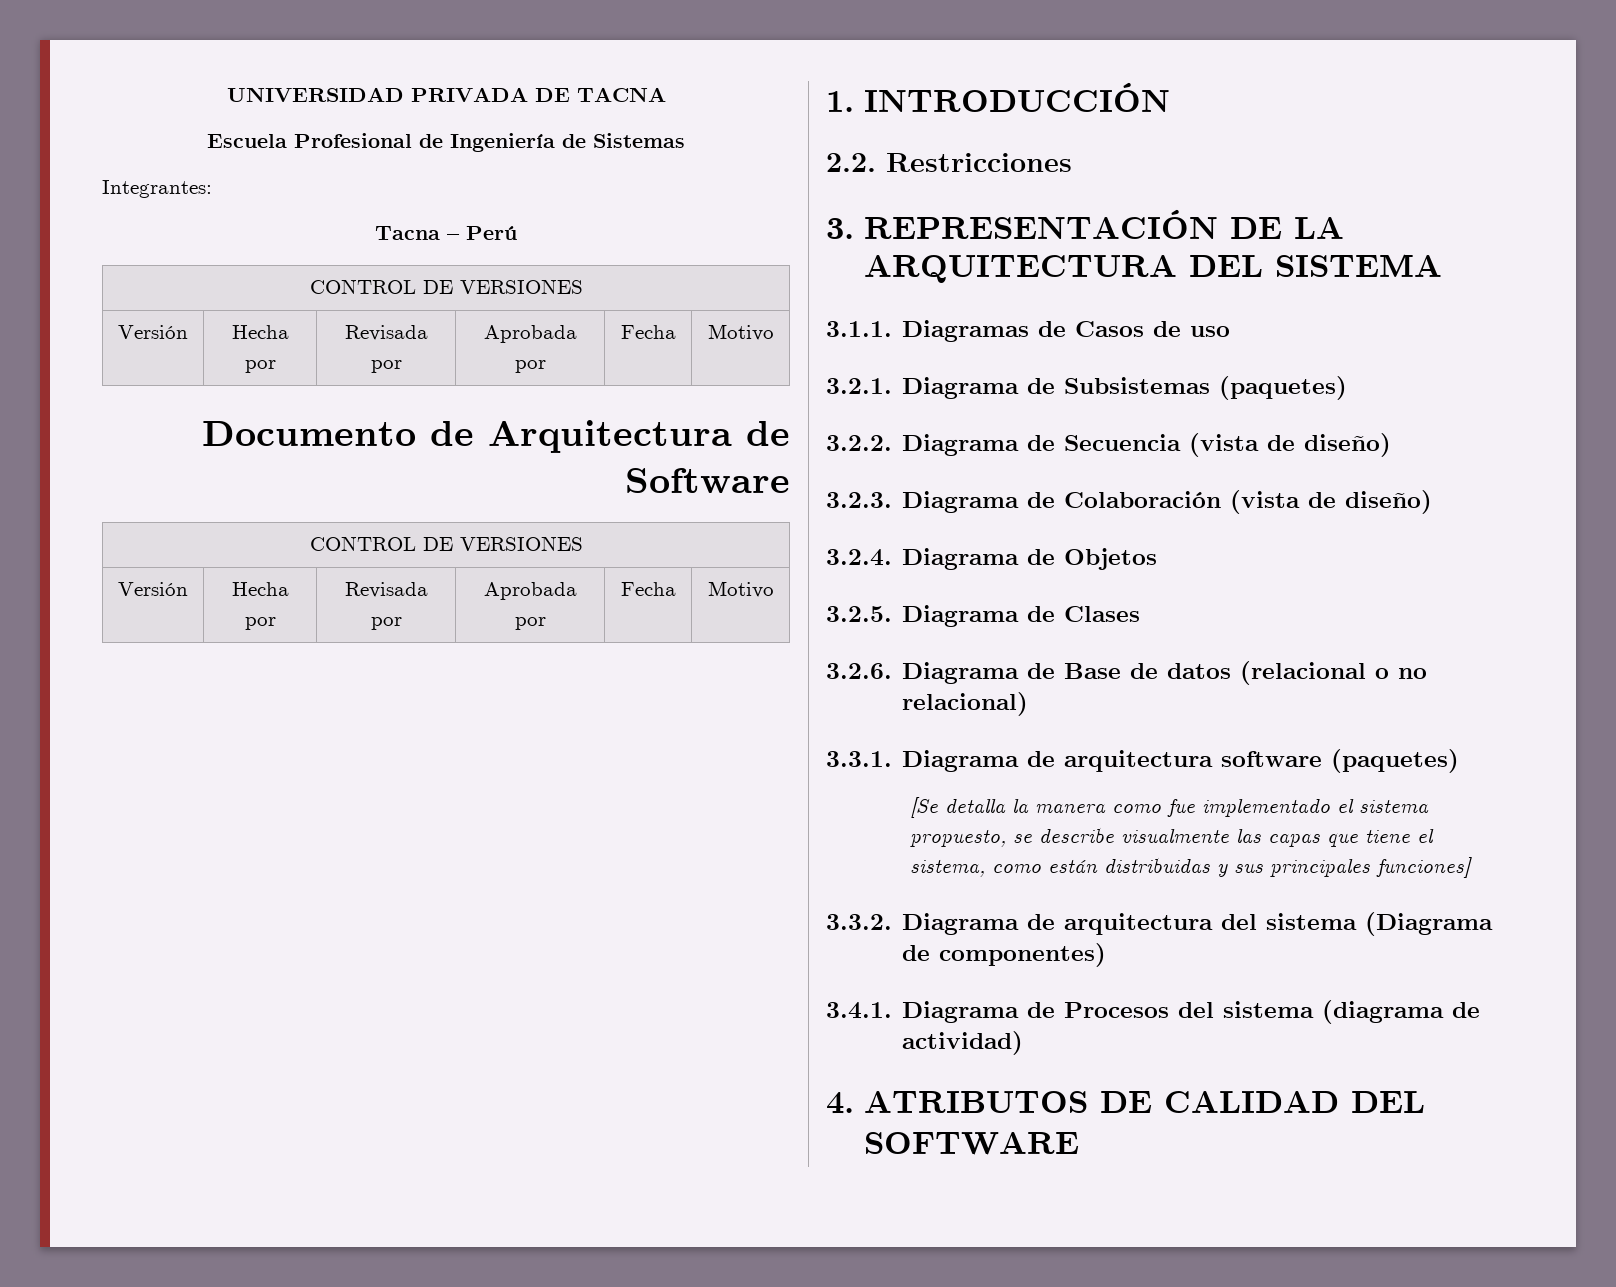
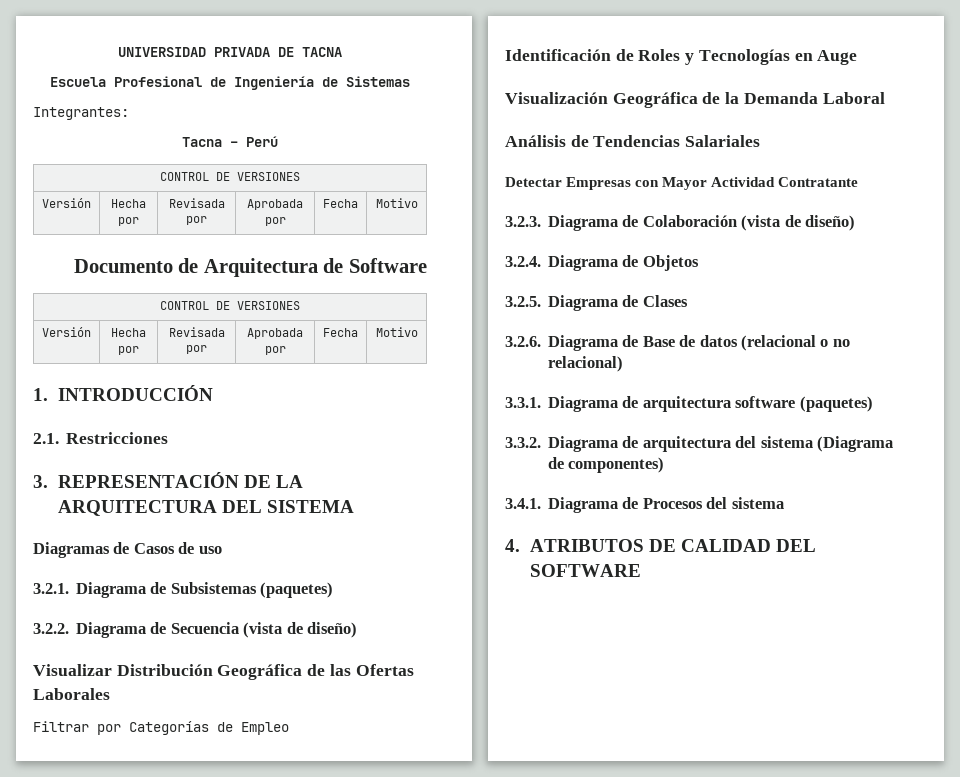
[826,153,876,172] 2.2. -> [33,433,59,444] 2.1.
[826,321,892,337] 3.1.1. -> (355, 506) none
(1392, 445) none -> [33,664,414,680] [33,688,110,700] [33,721,289,735] [505,49,858,65] [505,92,885,108] [505,135,761,147] [505,177,859,190] // Visualizar Distribución Geográfica de las Ofertas Laborales // Filtrar por Categorías de Empleo // Identificación de Roles y Tecnologías en Auge // Visualización Geográfica de la Demanda Laboral // Análisis de Tendencias Salariales // Detectar Empresas con Mayor Actividad Contratante
[910,797,1430,819] [910,827,1435,847] [910,857,1473,878] // [Se detalla la manera como fue implementado el sistema propuesto, se describe visualmente las capas que tiene el sistema, como están distribuidas y sus principales funciones] -> (873, 404) none
[1322,1000,1481,1024] [902,1031,1024,1055] (diagrama de actividad) -> (784, 503) none

